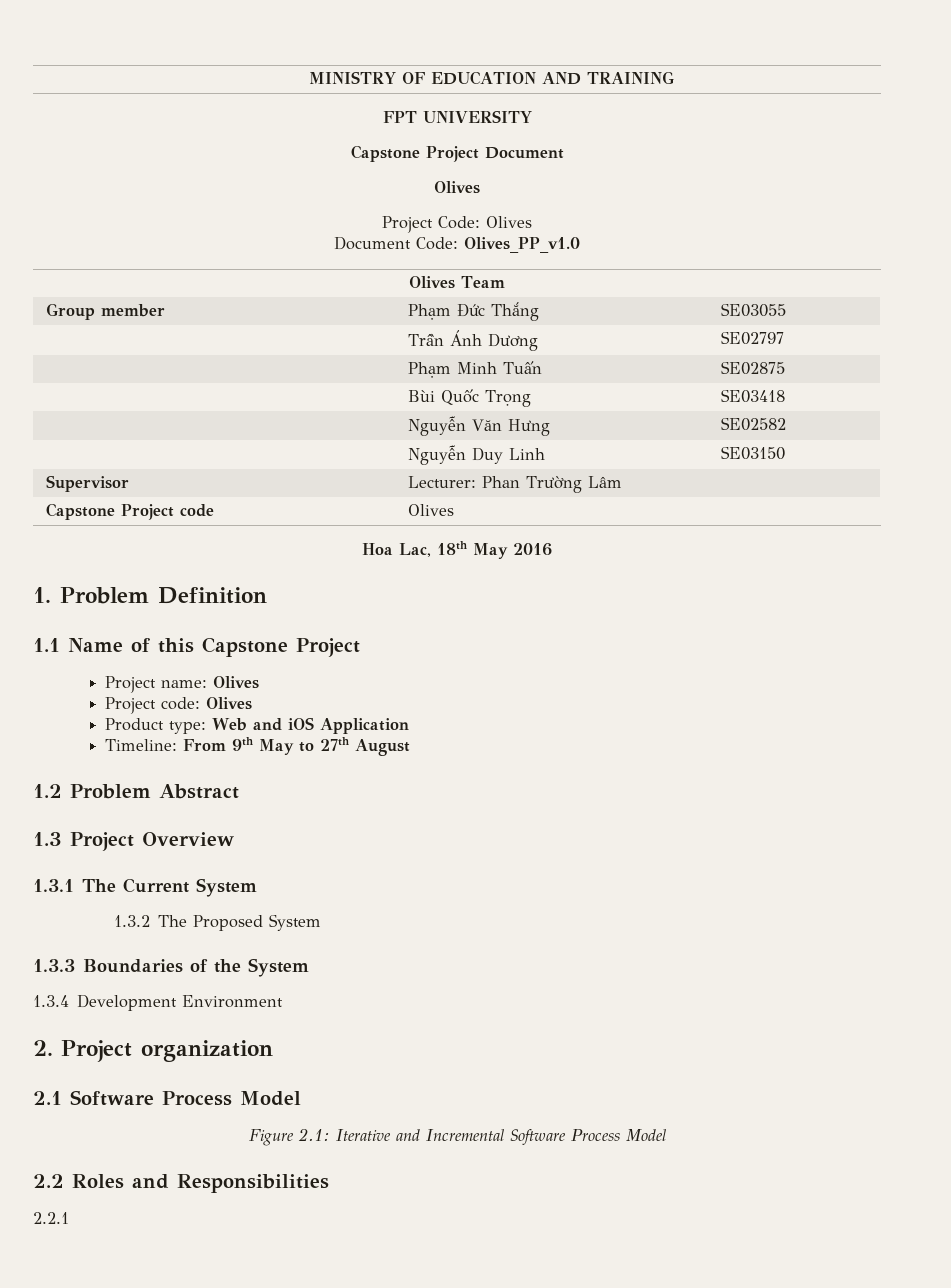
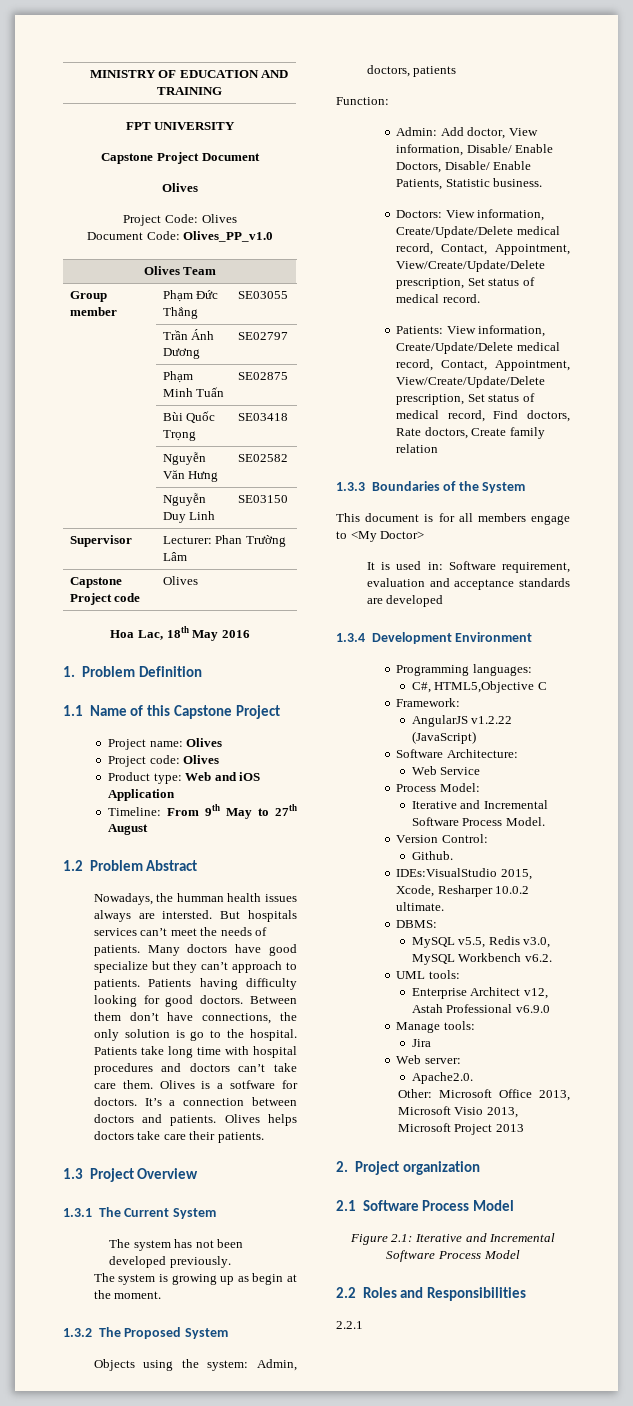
(240, 791) none -> [93,893,297,905] [93,910,297,922] [93,927,268,936] [93,944,297,956] [93,961,297,973] [93,978,297,990] [93,995,297,1007] [93,1012,297,1024] [93,1029,297,1041] [93,1046,297,1058] [93,1063,297,1075] [93,1080,298,1089] [93,1097,297,1106] [93,1114,297,1126] [93,1131,264,1143] // Nowadays, the humman health issues always are intersted. But hospitals services can’t meet the needs of patients. Many doctors have good specialize but they can’t approach to patients. Patients having difficulty looking for good doctors. Between them don’t have connections, the only solution is go to the hospital. Patients take long time with hospital procedures and doctors can’t take care them. Olives is a sotfware for doctors. It’s a connection between doctors and patients. Olives helps doctors take care their patients.
[113,914,321,931] 1.3.2 The Proposed System -> [109,1239,244,1251] [109,1256,231,1268] [93,1273,297,1285] [93,1290,162,1299] [63,1327,228,1339] [93,1359,297,1371] [366,65,457,77] [336,97,389,105] [396,127,538,139] [396,144,554,156] [396,161,532,173] [396,178,543,190] [396,209,545,221] [396,226,560,238] [396,243,570,255] [396,260,546,272] [396,277,535,289] [396,294,480,303] [396,325,546,337] [396,342,560,354] [396,359,570,371] [396,376,546,388] [396,393,535,405] [396,410,570,422] [396,427,545,439] [396,444,439,453] The system has not been developed previously. // The system is growing up as begin at the moment. // 1.3.2 The Proposed System // Objects using the system: Admin, doctors, patients // Function: // Admin: Add doctor, View information, Disable/ Enable Doctors, Disable/ Enable Patients, Statistic business. // Doctors: View information, Create/Update/Delete medical record, Contact, Appointment, View/Create/Update/Delete prescription, Set status of medical record. // Patients: View information, Create/Update/Delete medical record, Contact, Appointment, View/Create/Update/Delete prescription, Set status of medical record, Find doctors, Rate doctors, Create family relation
[33,994,284,1011] 1.3.4 Development Environment -> [336,513,570,525] [336,531,425,542] [366,561,570,573] [366,578,570,590] [366,595,444,607] [336,632,533,644] [396,664,532,676] [411,681,547,693] [396,698,461,707] [411,715,513,727] [411,731,476,744] [396,749,518,758] [411,766,481,775] [396,783,480,792] [411,800,548,809] [411,817,545,826] [396,834,488,843] [411,851,453,860] [396,868,532,880] [396,885,530,897] [396,902,445,911] [396,920,438,928] [411,936,551,948] [411,953,552,965] [396,970,460,979] [411,987,548,999] [411,1004,550,1013] [396,1021,475,1033] [411,1039,431,1047] [396,1055,461,1064] [411,1072,473,1084] [397,1089,570,1101] [397,1106,518,1118] [397,1123,524,1135] This document is for all members engage to <My Doctor> // It is used in: Software requirement, evaluation and acceptance standards are developed // 1.3.4 Development Environment // Programming languages: // C#, HTML5,Objective C // Framework: // AngularJS v1.2.22 (JavaScript) // Software Architecture: // Web Service // Process Model: // Iterative and Incremental Software Process Model. // Version Control: // Github. // IDEs:VisualStudio 2015, Xcode, Resharper 10.0.2 ultimate. // DBMS: // MySQL v5.5, Redis v3.0, MySQL Workbench v6.2. // UML tools: // Enterprise Architect v12, Astah Professional v6.9.0 // Manage tools: // Jira // Web server: // Apache2.0. // Other: Microsoft Office 2013, Microsoft Visio 2013, Microsoft Project 2013

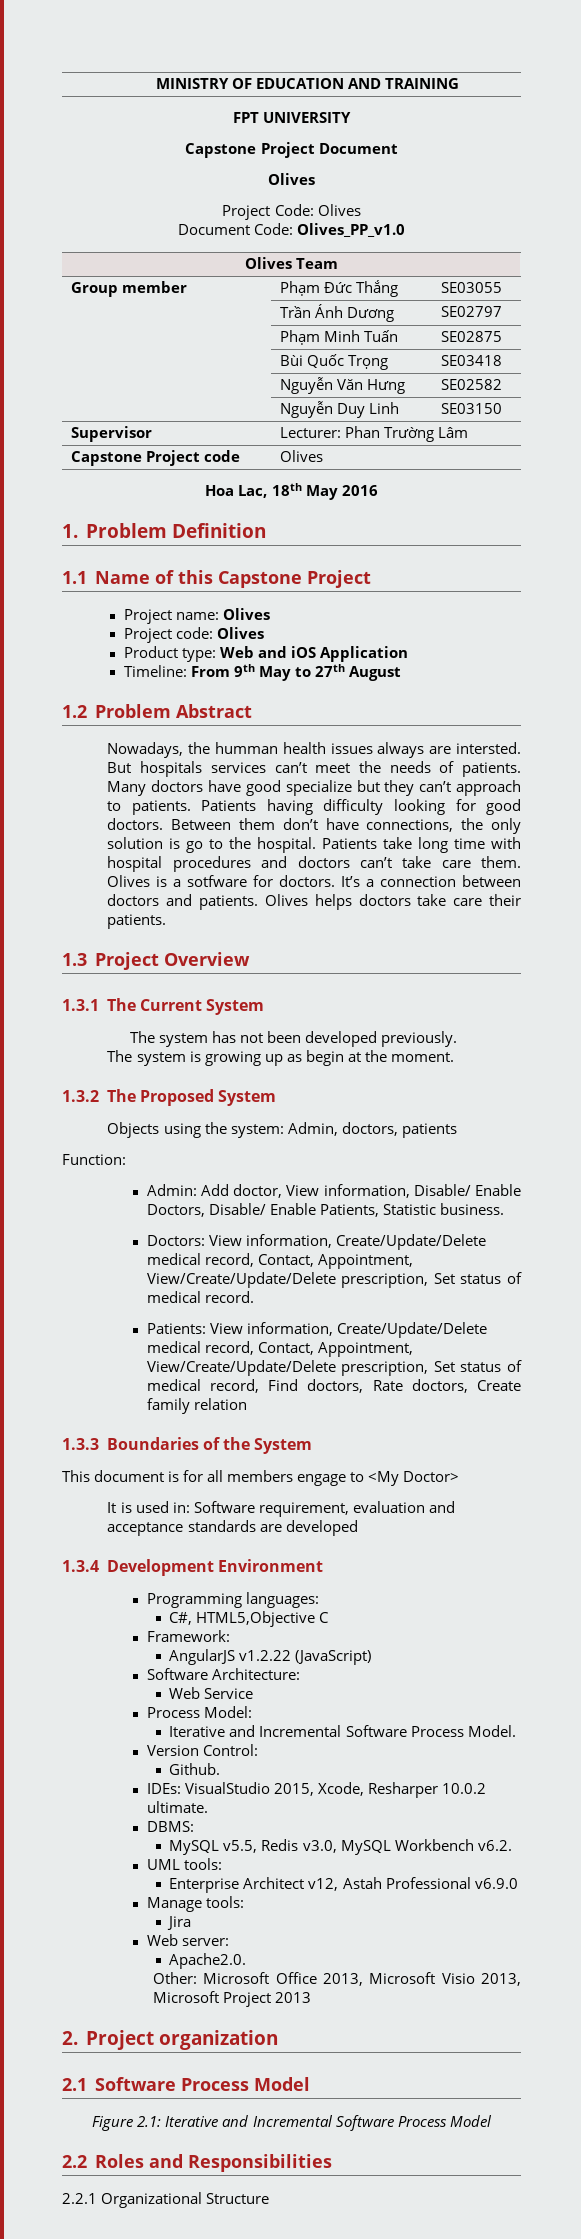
[396,868,498,877] IDEs:VisualStudio -> [146,1782,270,1794] IDEs: VisualStudio
(363, 1325) none -> [101,2192,270,2208] Organizational Structure

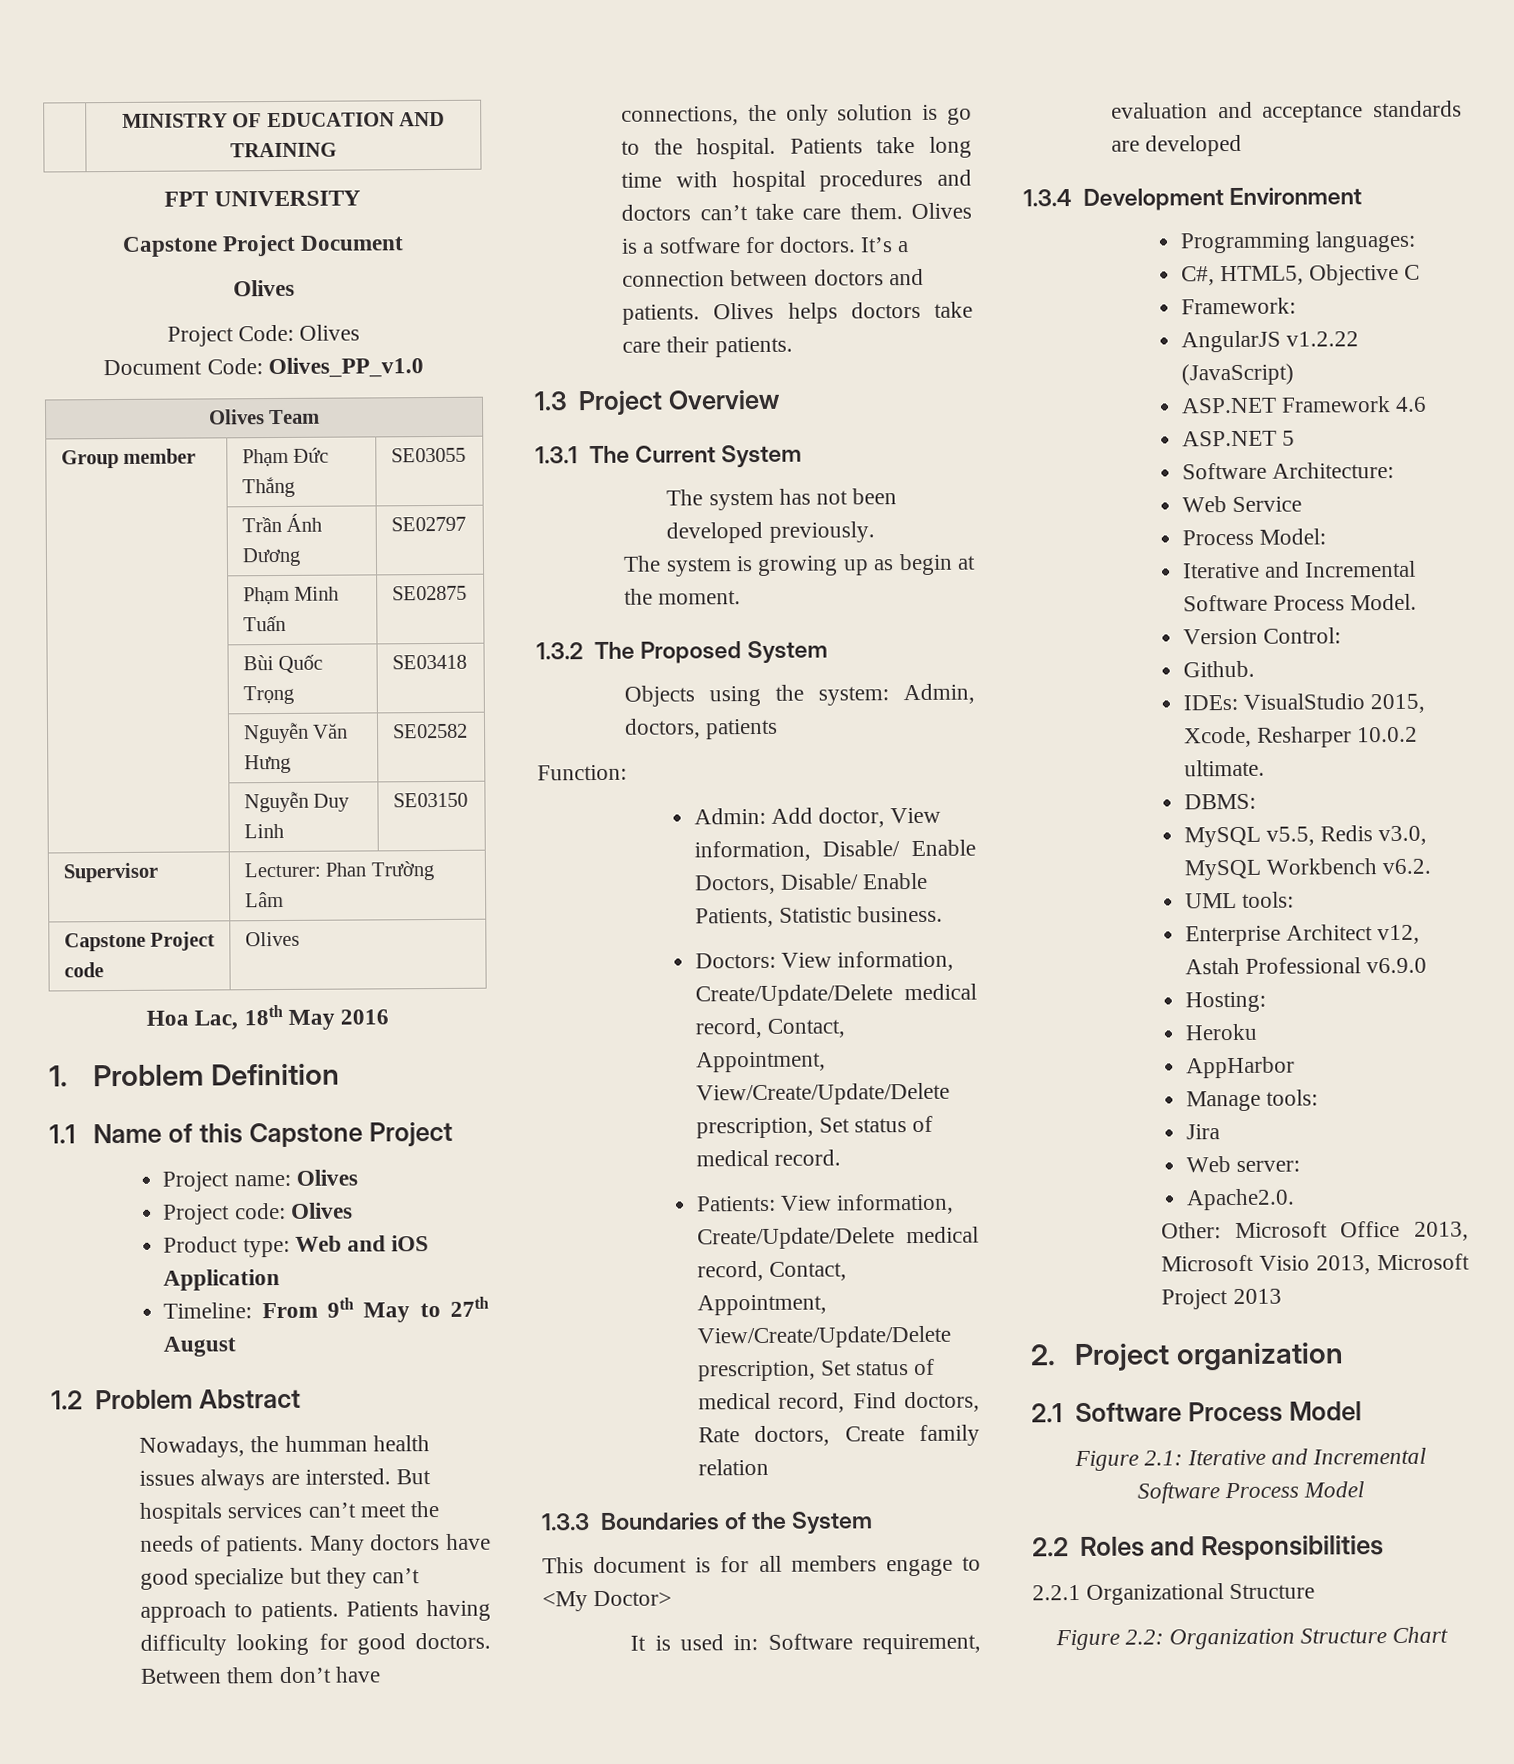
[196,1611,316,1627] HTML5,Objective -> [1219,263,1400,286] HTML5, Objective
(371, 1657) none -> [1180,396,1428,414] [1181,430,1295,447] // ASP.NET Framework 4.6 // ASP.NET 5
(518, 1883) none -> [1184,991,1266,1013] [1184,1023,1258,1041] [1185,1056,1295,1079] // Hosting: // Heroku // AppHarbor
(270, 2198) none -> [1054,1626,1449,1651] // Figure 2.2: Organization Structure Chart

